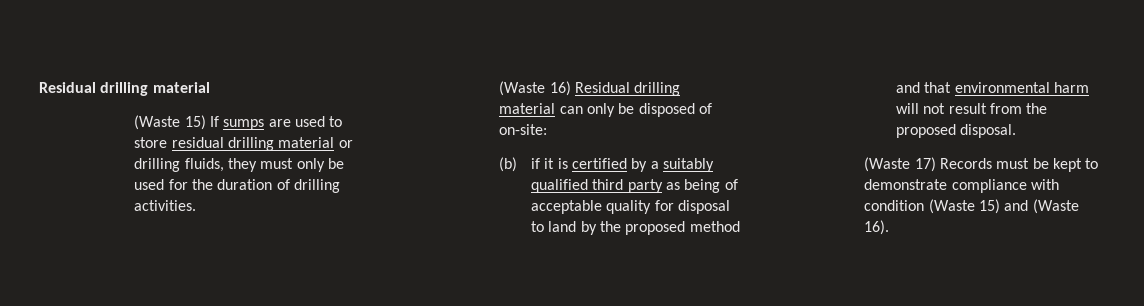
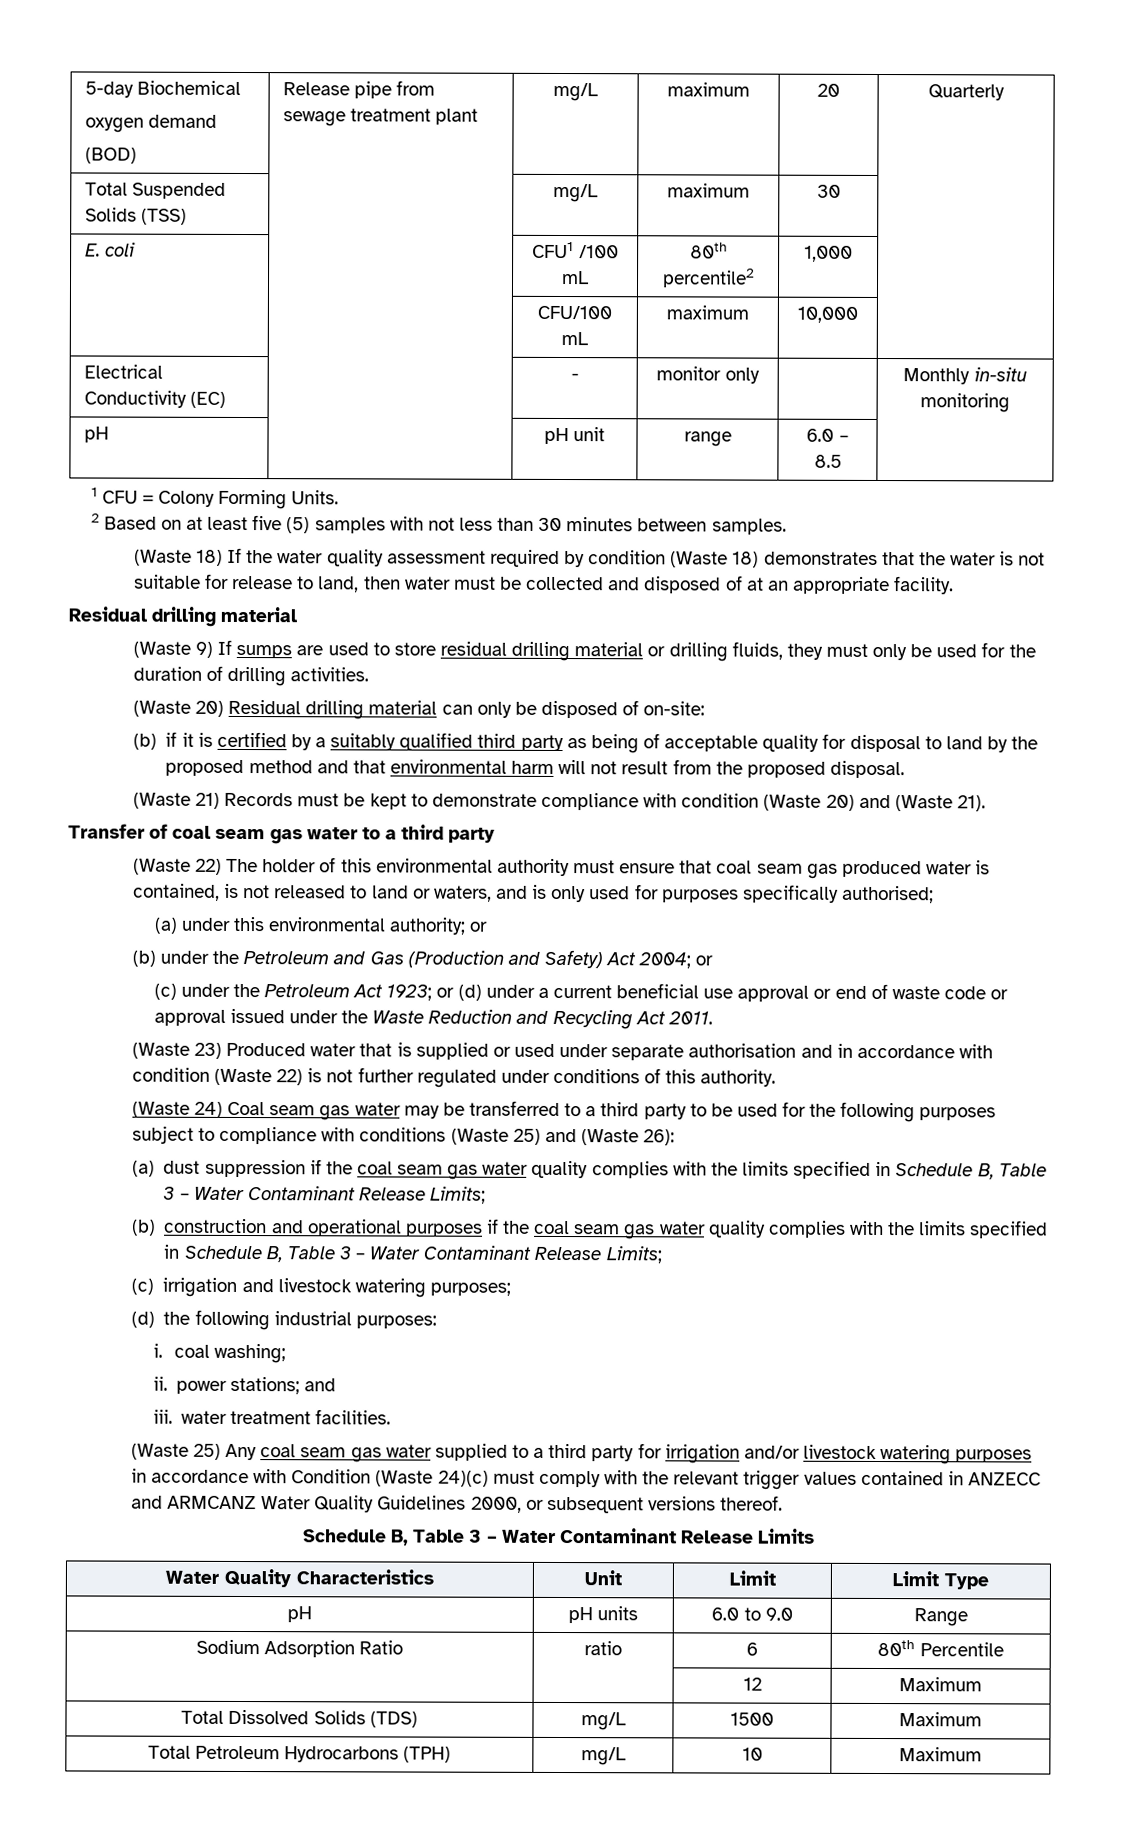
(39, 87) none -> [85,80,242,98] [85,114,218,133] [85,147,138,164] [283,80,436,99] [283,108,479,127] [553,82,599,102] [667,82,750,97] [817,83,840,97] [928,84,1005,101] [85,182,227,199] [85,207,188,225] [553,183,599,203] [667,183,750,198] [816,184,841,198] [85,242,137,257] [532,241,619,259] [562,271,590,285] [689,242,728,259] [661,268,755,288] [804,245,853,262] [537,305,612,320] [561,332,589,346] [666,305,749,320] [797,306,858,323] [84,364,164,379] [84,390,227,408] [570,373,579,381] [656,366,760,384] [903,367,1027,385] [920,393,1010,413] [84,426,110,443] [543,427,606,445] [683,431,732,447] [806,428,849,442] [813,454,842,468] [90,487,340,510] [90,513,787,535] [133,547,1046,568] [133,573,955,595] 5-day Biochemical // oxygen demand // (BOD) | Release pipe from sewage treatment plant | mg/L | maximum | 20 | Quarterly // Total Suspended Solids (TSS) | | mg/L | maximum | 30 | // E. coli | | CFU1 /100 mL | 80th percentile2 | 1,000 | // | | CFU/100 mL | maximum | 10,000 | // Electrical Conductivity (EC) | | - | monitor only | | Monthly in-situ monitoring // pH | | pH unit | range | 6.0 – 8.5 | // 1 CFU = Colony Forming Units. // 2 Based on at least five (5) samples with not less than 30 minutes between samples. // (Waste 18) If the water quality assessment required by condition (Waste 18) demonstrates that the water is not suitable for release to land, then water must be collected and disposed of at an appropriate facility. //
[184,115,206,130] 15) -> [195,641,214,658] 9)
[549,81,571,96] 16) -> [195,700,225,717] 20)
[914,157,936,172] 17) -> [195,792,221,809] 21)
[979,199,1079,214] [864,220,890,235] 15) and (Waste 16). -> [825,794,986,812] [68,823,496,845] [132,857,991,879] [132,883,934,904] [153,916,489,935] [131,949,714,969] [153,983,1009,1002] [153,1008,713,1030] [131,1042,993,1061] [131,1067,777,1088] [131,1100,997,1123] [131,1125,676,1146] [131,1159,1047,1180] [163,1186,487,1204] [131,1218,1049,1240] [163,1244,662,1264] [130,1277,511,1298] [130,1309,437,1331] [152,1343,287,1364] [152,1376,337,1395] [152,1409,392,1425] [130,1443,1033,1465] [130,1468,1041,1490] [130,1495,784,1514] [302,1527,816,1546] [165,1568,434,1588] [584,1570,622,1586] [728,1570,776,1586] [892,1571,989,1590] [287,1606,312,1623] [567,1606,639,1624] [711,1607,793,1621] [913,1608,968,1627] [195,1639,404,1658] [584,1641,622,1656] [746,1642,758,1656] [877,1640,1004,1657] [742,1677,762,1691] [899,1677,982,1692] [181,1709,418,1728] [580,1712,627,1731] [730,1712,774,1726] [899,1712,982,1727] [147,1745,452,1763] [580,1747,627,1766] [741,1747,763,1761] [899,1747,982,1762] 20) and (Waste 21). // Transfer of coal seam gas water to a third party // (Waste 22) The holder of this environmental authority must ensure that coal seam gas produced water is contained, is not released to land or waters, and is only used for purposes specifically authorised; // (a) under this environmental authority; or // (b) under the Petroleum and Gas (Production and Safety) Act 2004; or // (c) under the Petroleum Act 1923; or (d) under a current beneficial use approval or end of waste code or approval issued under the Waste Reduction and Recycling Act 2011. // (Waste 23) Produced water that is supplied or used under separate authorisation and in accordance with condition (Waste 22) is not further regulated under conditions of this authority. // (Waste 24) Coal seam gas water may be transferred to a third party to be used for the following purposes subject to compliance with conditions (Waste 25) and (Waste 26): // (a) dust suppression if the coal seam gas water quality complies with the limits specified in Schedule B, Table 3 – Water Contaminant Release Limits; // (b) construction and operational purposes if the coal seam gas water quality complies with the limits specified in Schedule B, Table 3 – Water Contaminant Release Limits; // (c) irrigation and livestock watering purposes; // (d) the following industrial purposes: // i. coal washing; // ii. power stations; and // iii. water treatment facilities. // (Waste 25) Any coal seam gas water supplied to a third party for irrigation and/or livestock watering purposes in accordance with Condition (Waste 24)(c) must comply with the relevant trigger values contained in ANZECC and ARMCANZ Water Quality Guidelines 2000, or subsequent versions thereof. // Schedule B, Table 3 – Water Contaminant Release Limits // Water Quality Characteristics | Unit | Limit | Limit Type // pH | pH units | 6.0 to 9.0 | Range // Sodium Adsorption Ratio | ratio | 6 | 80th Percentile // | | 12 | Maximum // Total Dissolved Solids (TDS) | mg/L | 1500 | Maximum // Total Petroleum Hydrocarbons (TPH) | mg/L | 10 | Maximum

